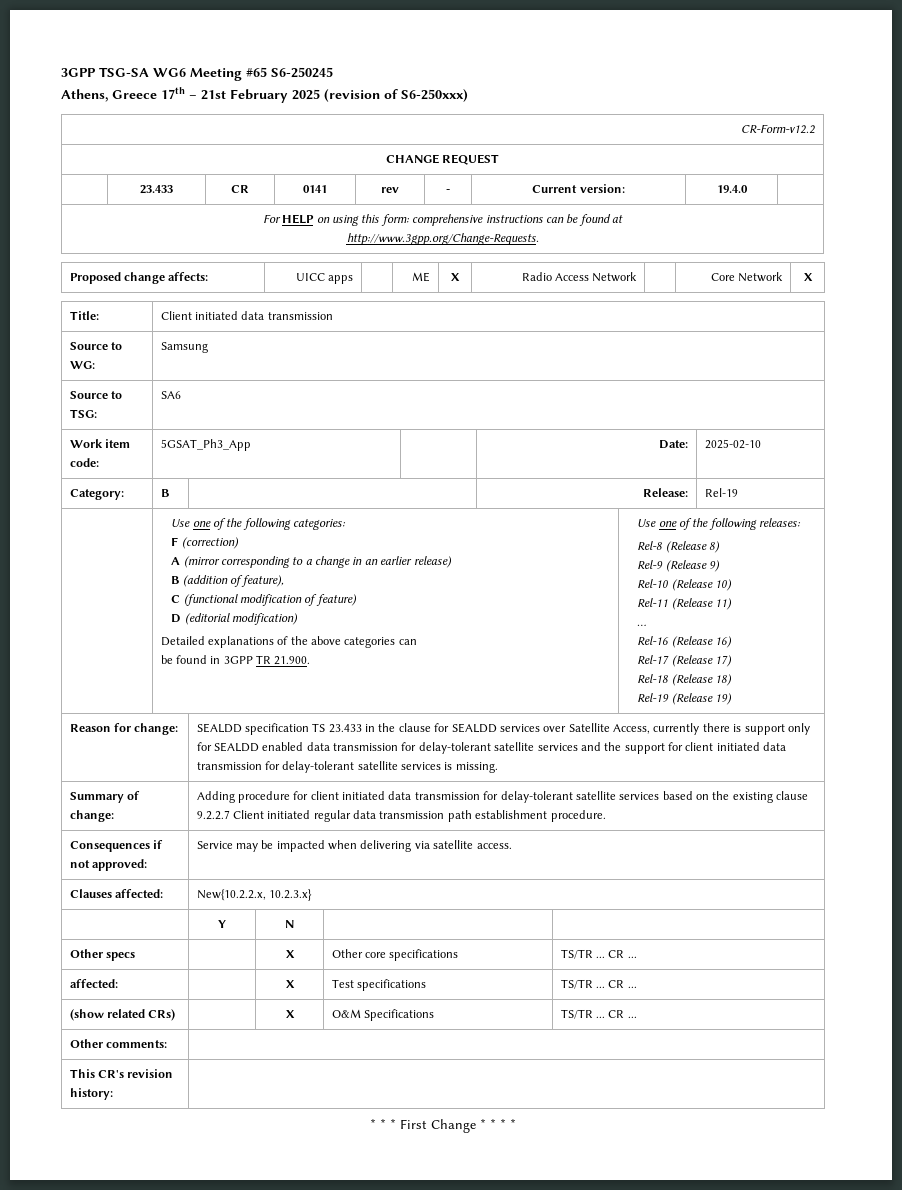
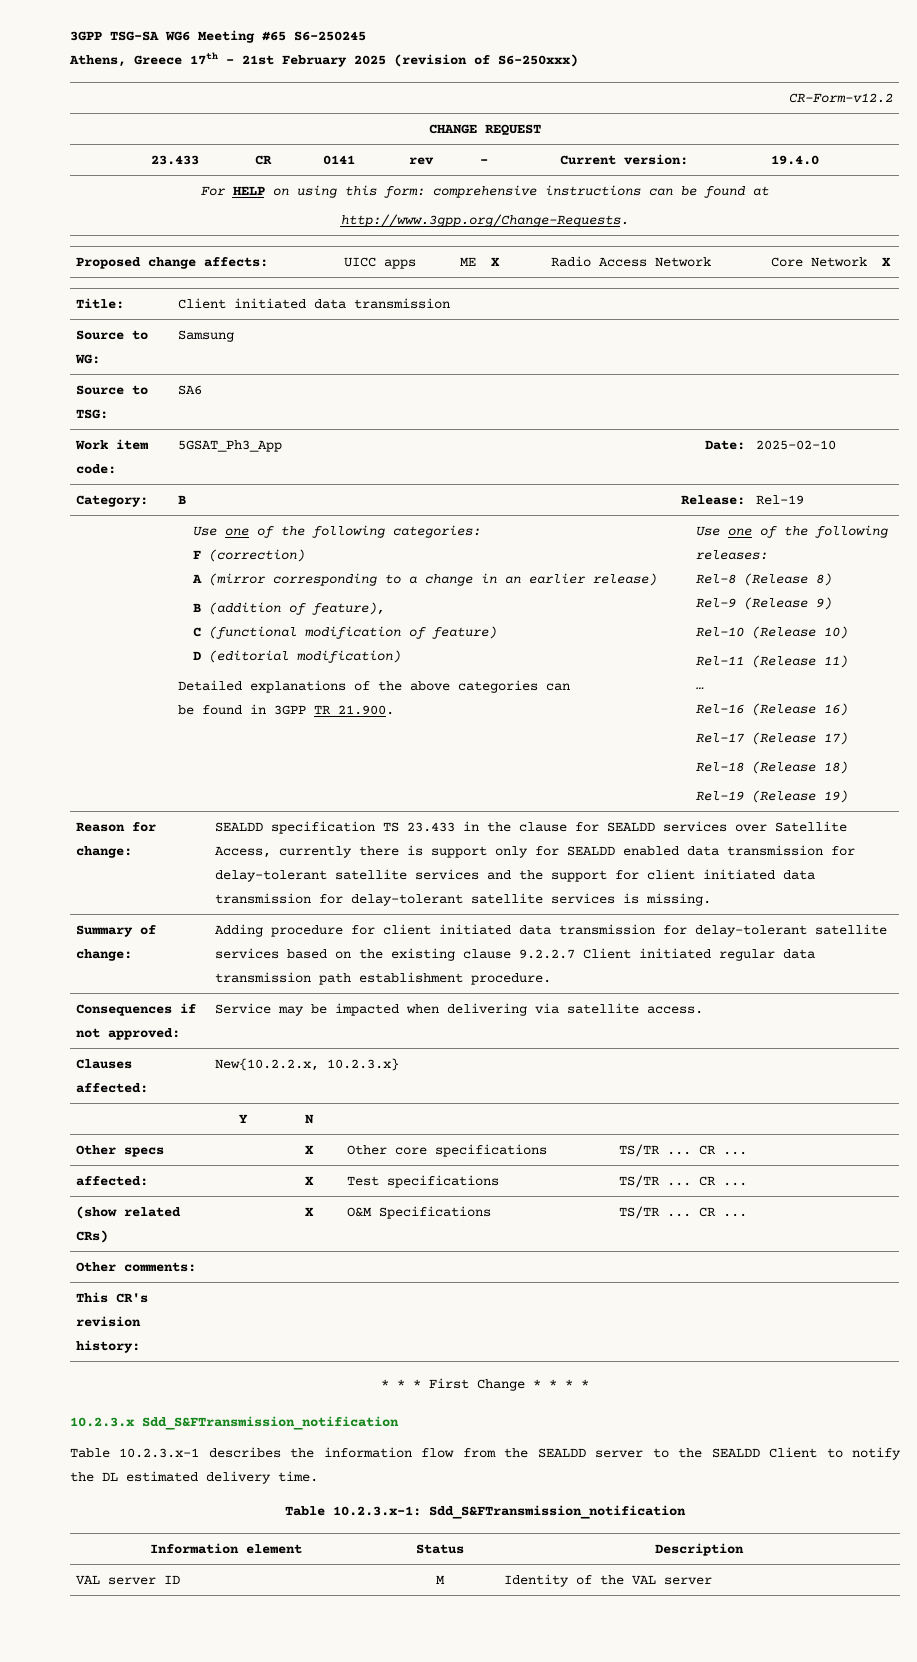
(516, 1123) none -> [70,1416,399,1430] [70,1447,902,1460] [70,1471,318,1484] [285,1505,686,1519] [150,1543,302,1554] [416,1544,465,1554] [655,1543,744,1556] [75,1575,180,1585] [436,1575,446,1584] [503,1574,712,1587] // 10.2.3.x Sdd_S&FTransmission_notification // Table 10.2.3.x-1 describes the information flow from the SEALDD server to the SEALDD Client to notify the DL estimated delivery time. // Table 10.2.3.x-1: Sdd_S&FTransmission_notification // Information element | Status | Description // VAL server ID | M | Identity of the VAL server

